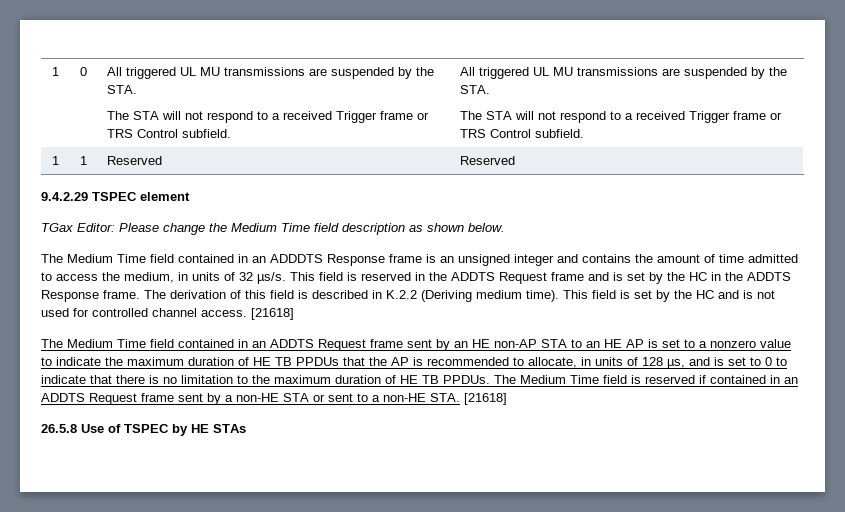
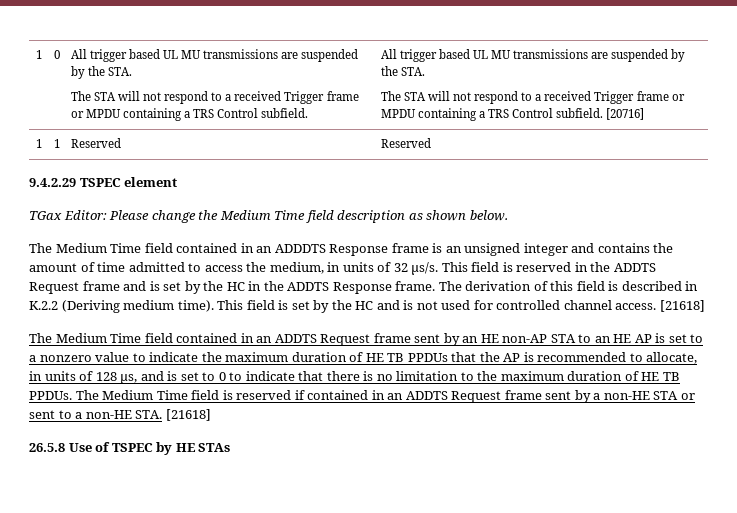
[126,67,177,79] triggered -> [89,49,160,62] trigger based
(430, 116) none -> [85,108,190,121] MPDU containing a
[479,67,530,79] triggered -> [399,49,470,62] trigger based
[460,129,585,138] TRS Control subfield. -> [380,108,645,121] MPDU containing a TRS Control subfield. [20716]

